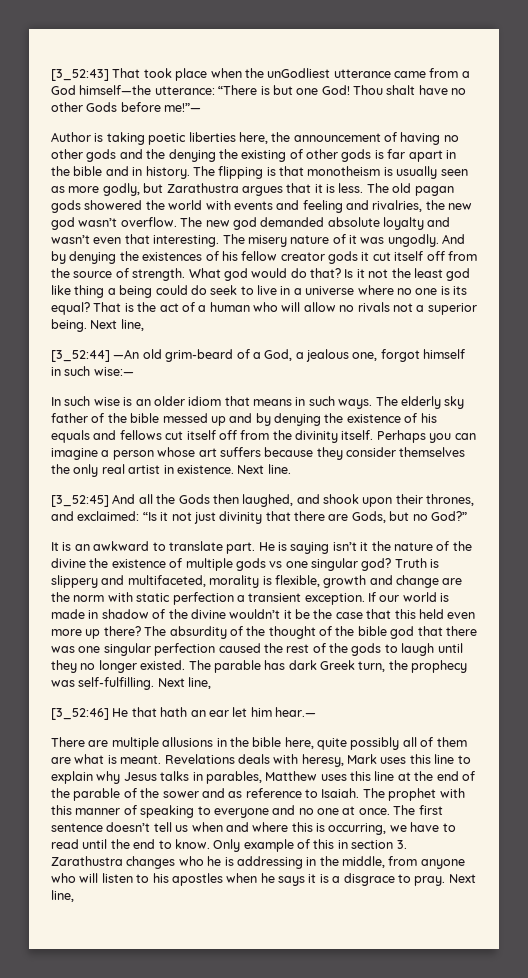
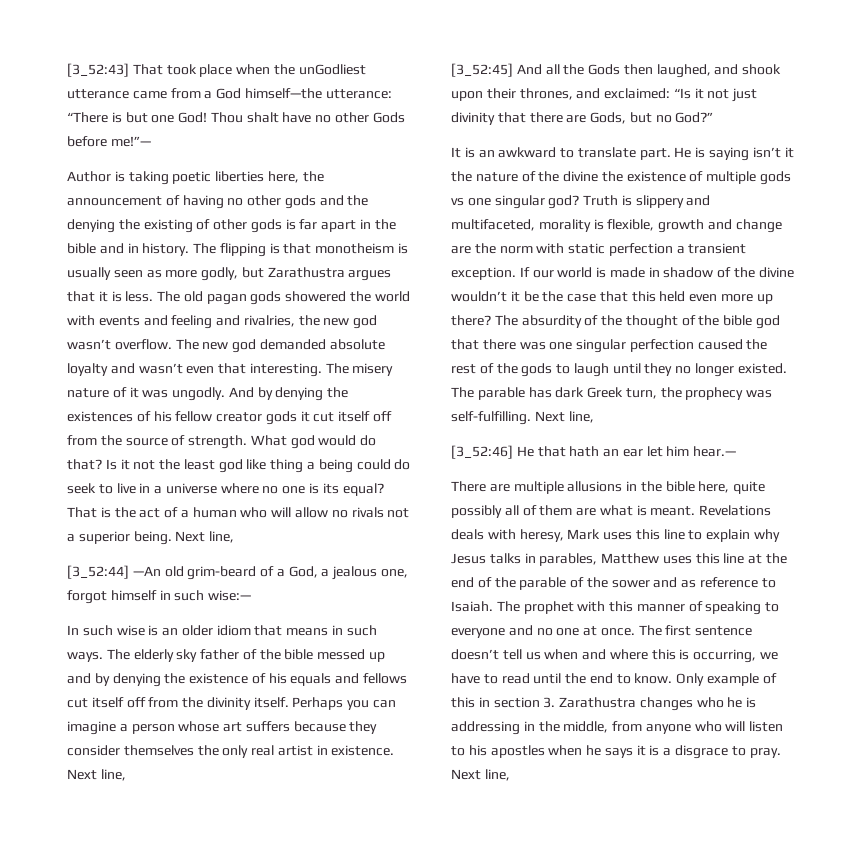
[267,464,291,474] line. -> [100,769,126,781] line,

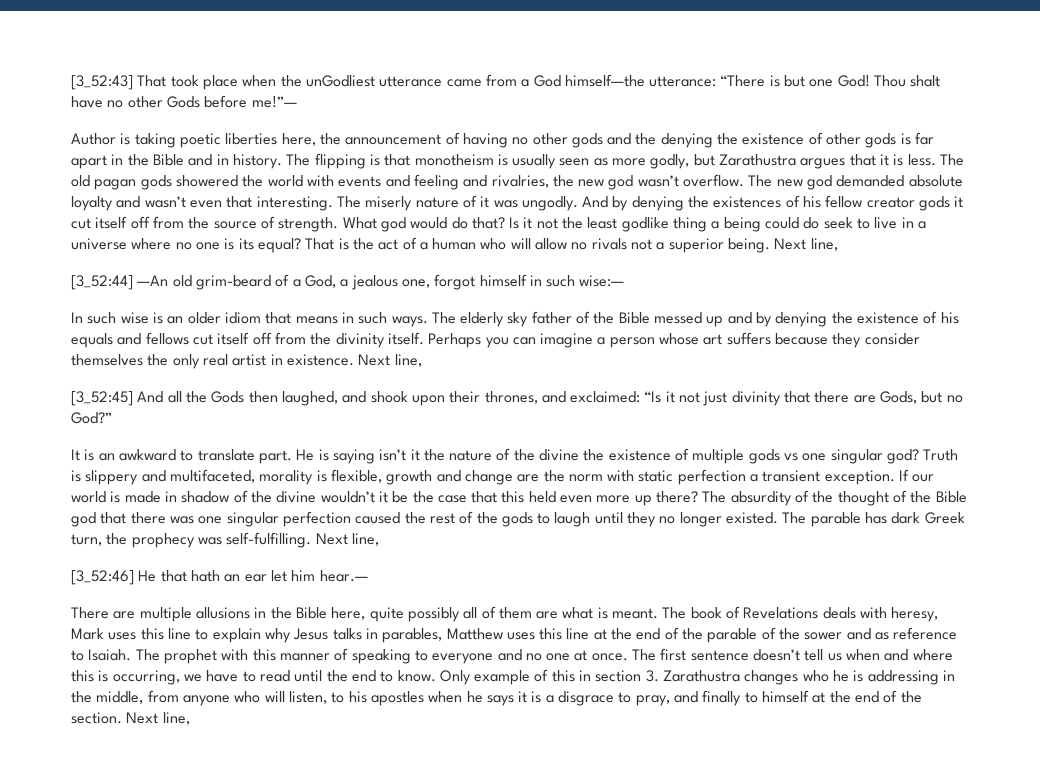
[143,219,193,233] existing -> [742,133,805,145] existence
[67,243,96,254] bible -> [152,154,184,166] Bible
[352,363,394,376] misery -> [365,196,413,211] miserly
[218,459,267,473] god like -> [621,217,669,232] godlike
[284,649,314,660] bible -> [618,312,650,324] Bible
[723,315,753,326] bible -> [935,491,967,503] Bible
[665,481,695,492] bible -> [295,607,327,619] Bible
(696, 511) none -> [662,606,741,619] The book of
[749,721,784,732] listen -> [288,691,327,704] listen,
[749,748,781,758] pray. -> [635,690,922,706] [71,712,122,724] pray, and finally to himself at the end of the section.

